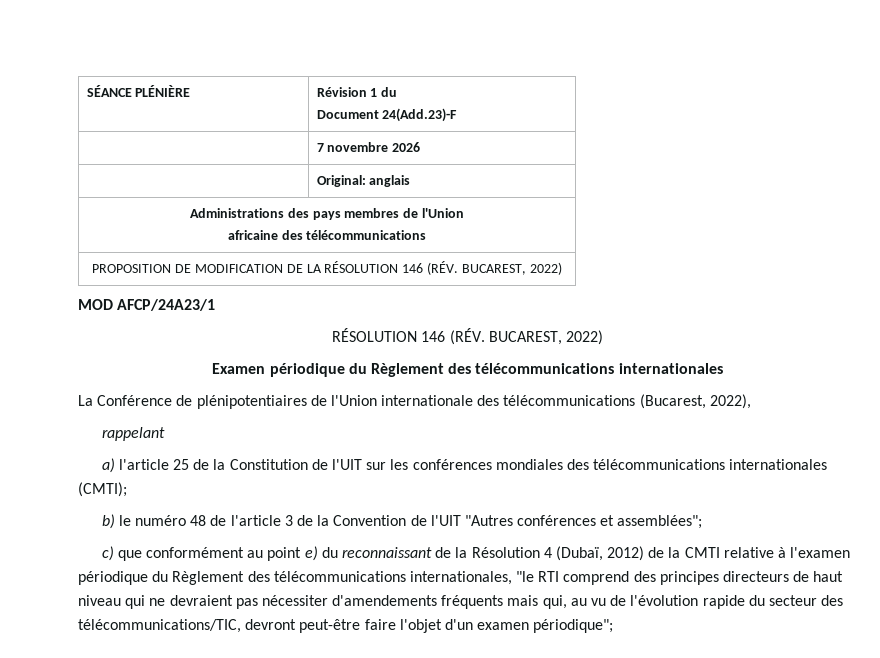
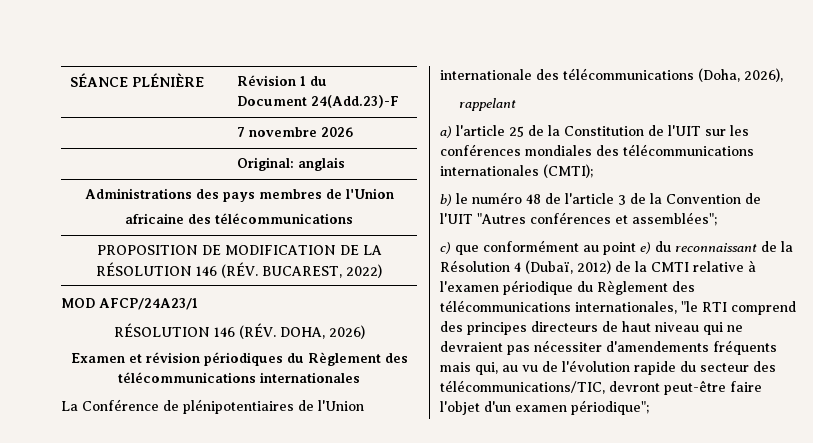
[488,330,603,345] BUCAREST, 2022) -> [279,325,365,339] DOHA, 2026)
[269,363,345,377] périodique -> [128,352,283,366] et révision périodiques
[639,394,751,409] (Bucarest, 2022), -> [698,68,783,82] (Doha, 2026),

